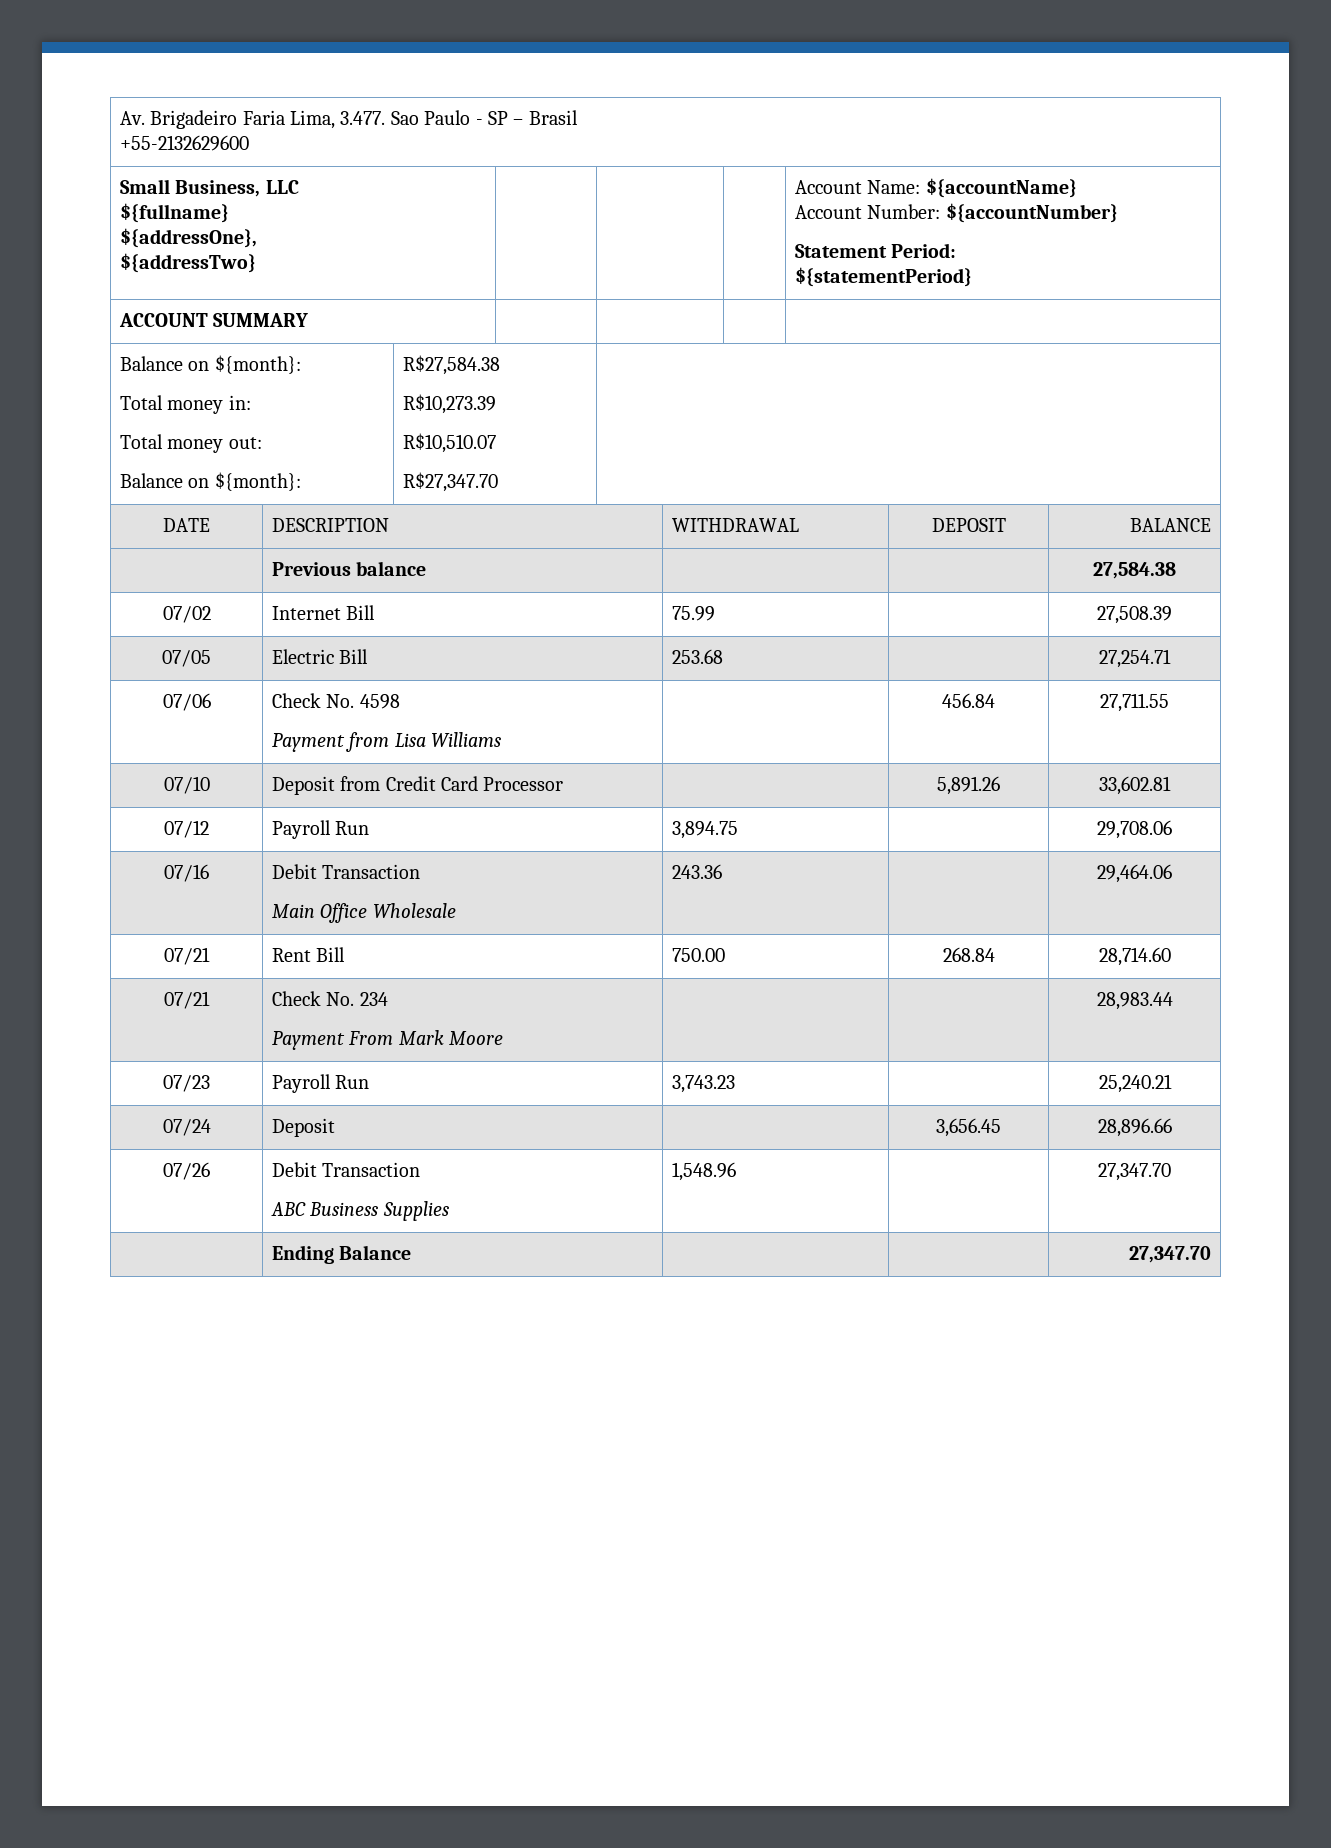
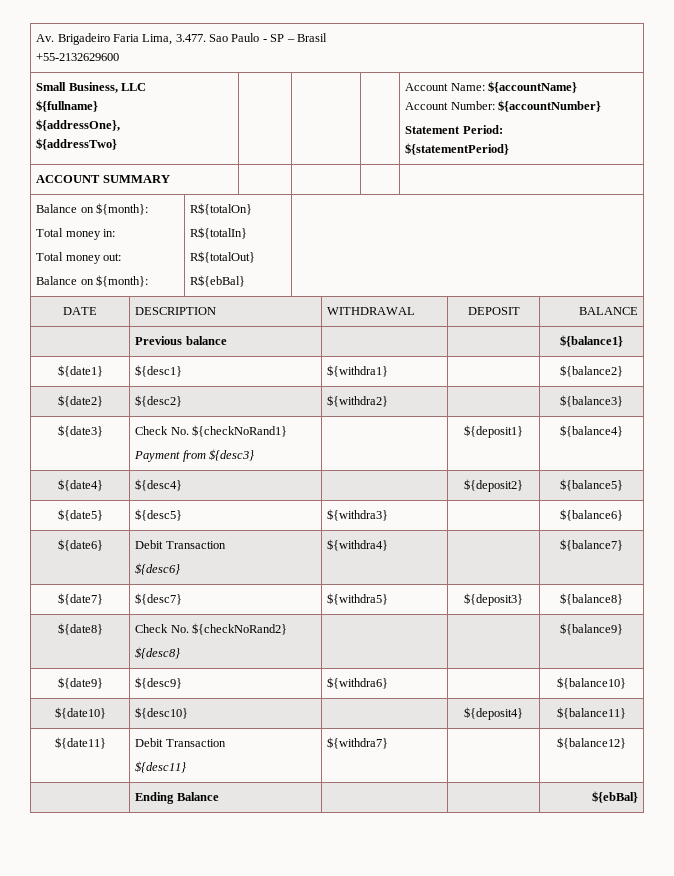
[402,355,500,375] [402,394,496,414] [402,433,496,453] [402,472,498,492] R$27,584.38 // R$10,273.39 // R$10,510.07 // R$27,347.70 -> [190,203,253,215] [190,227,248,239] [190,251,256,263] [190,275,246,287] R${totalOn} // R${totalIn} // R${totalOut} // R${ebBal}
[1093,562,1176,579] [162,606,211,623] [271,605,376,620] [671,606,715,621] [1097,606,1172,624] [162,650,211,667] [271,649,369,664] [671,649,723,664] [1099,649,1171,668] [162,693,211,711] [271,693,400,709] 27,584.38 // 07/02 | Internet Bill | 75.99 | | 27,508.39 // 07/05 | Electric Bill | 253.68 | | 27,254.71 // 07/06 | Check No. 4598 -> [560,335,623,347] [57,365,103,377] [135,365,183,377] [327,365,389,377] [560,365,623,377] [57,395,103,407] [135,395,183,407] [327,395,389,407] [560,395,623,407] [57,425,103,437] [135,425,287,437] ${balance1} // ${date1} | ${desc1} | ${withdra1} | | ${balance2} // ${date2} | ${desc2} | ${withdra2} | | ${balance3} // ${date3} | Check No. ${checkNoRand1}
[394,732,501,747] [942,693,995,708] [1100,693,1169,712] [163,776,210,794] [271,776,564,795] [937,776,1000,795] [1099,776,1171,795] [164,820,209,838] [271,820,370,839] [671,821,738,839] [1097,820,1172,839] [164,864,209,882] [271,864,421,879] [271,903,456,923] [671,864,722,879] [1097,864,1172,883] [164,947,210,965] [271,947,346,962] [671,948,725,962] [942,947,995,962] [1098,947,1171,966] [164,991,210,1009] [271,991,388,1006] [271,1030,503,1050] [1096,992,1173,1010] [163,1075,210,1092] [271,1074,370,1093] [671,1075,735,1093] [1098,1074,1172,1093] [162,1119,211,1136] [271,1118,335,1137] [936,1118,1001,1137] [1097,1118,1172,1137] [163,1162,210,1180] [271,1162,421,1177] [270,1201,449,1221] [671,1162,736,1181] [1098,1163,1171,1181] Lisa Williams | | 456.84 | 27,711.55 // 07/10 | Deposit from Credit Card Processor | | 5,891.26 | 33,602.81 // 07/12 | Payroll Run | 3,894.75 | | 29,708.06 // 07/16 | Debit Transaction // Main Office Wholesale | 243.36 | | 29,464.06 // 07/21 | Rent Bill | 750.00 | 268.84 | 28,714.60 // 07/21 | Check No. 234 // Payment From Mark Moore | | | 28,983.44 // 07/23 | Payroll Run | 3,743.23 | | 25,240.21 // 07/24 | Deposit | | 3,656.45 | 28,896.66 // 07/26 | Debit Transaction // ABC Business Supplies | 1,548.96 | | 27,347.70 -> [208,449,254,461] [464,425,523,438] [560,425,623,437] [57,479,103,491] [135,479,183,491] [464,479,523,492] [560,479,623,491] [57,509,103,521] [135,509,183,521] [327,509,389,521] [560,509,623,521] [57,539,103,551] [135,540,226,549] [135,563,181,575] [327,539,389,551] [560,539,623,551] [57,593,103,605] [135,593,183,605] [327,593,389,605] [464,593,523,606] [560,593,623,605] [57,623,103,635] [135,623,287,635] [135,647,181,659] [560,623,623,635] [57,677,103,689] [135,677,183,689] [327,677,389,689] [557,677,626,689] [54,707,106,719] [135,707,189,719] [464,707,523,720] [557,707,626,719] [54,737,106,749] [135,738,226,747] [135,761,187,773] [327,737,389,749] [557,737,626,749] ${desc3} | | ${deposit1} | ${balance4} // ${date4} | ${desc4} | | ${deposit2} | ${balance5} // ${date5} | ${desc5} | ${withdra3} | | ${balance6} // ${date6} | Debit Transaction // ${desc6} | ${withdra4} | | ${balance7} // ${date7} | ${desc7} | ${withdra5} | ${deposit3} | ${balance8} // ${date8} | Check No. ${checkNoRand2} // ${desc8} | | | ${balance9} // ${date9} | ${desc9} | ${withdra6} | | ${balance10} // ${date10} | ${desc10} | | ${deposit4} | ${balance11} // ${date11} | Debit Transaction // ${desc11} | ${withdra7} | | ${balance12}
[1129,1246,1212,1263] 27,347.70 -> [591,791,638,803] ${ebBal}

